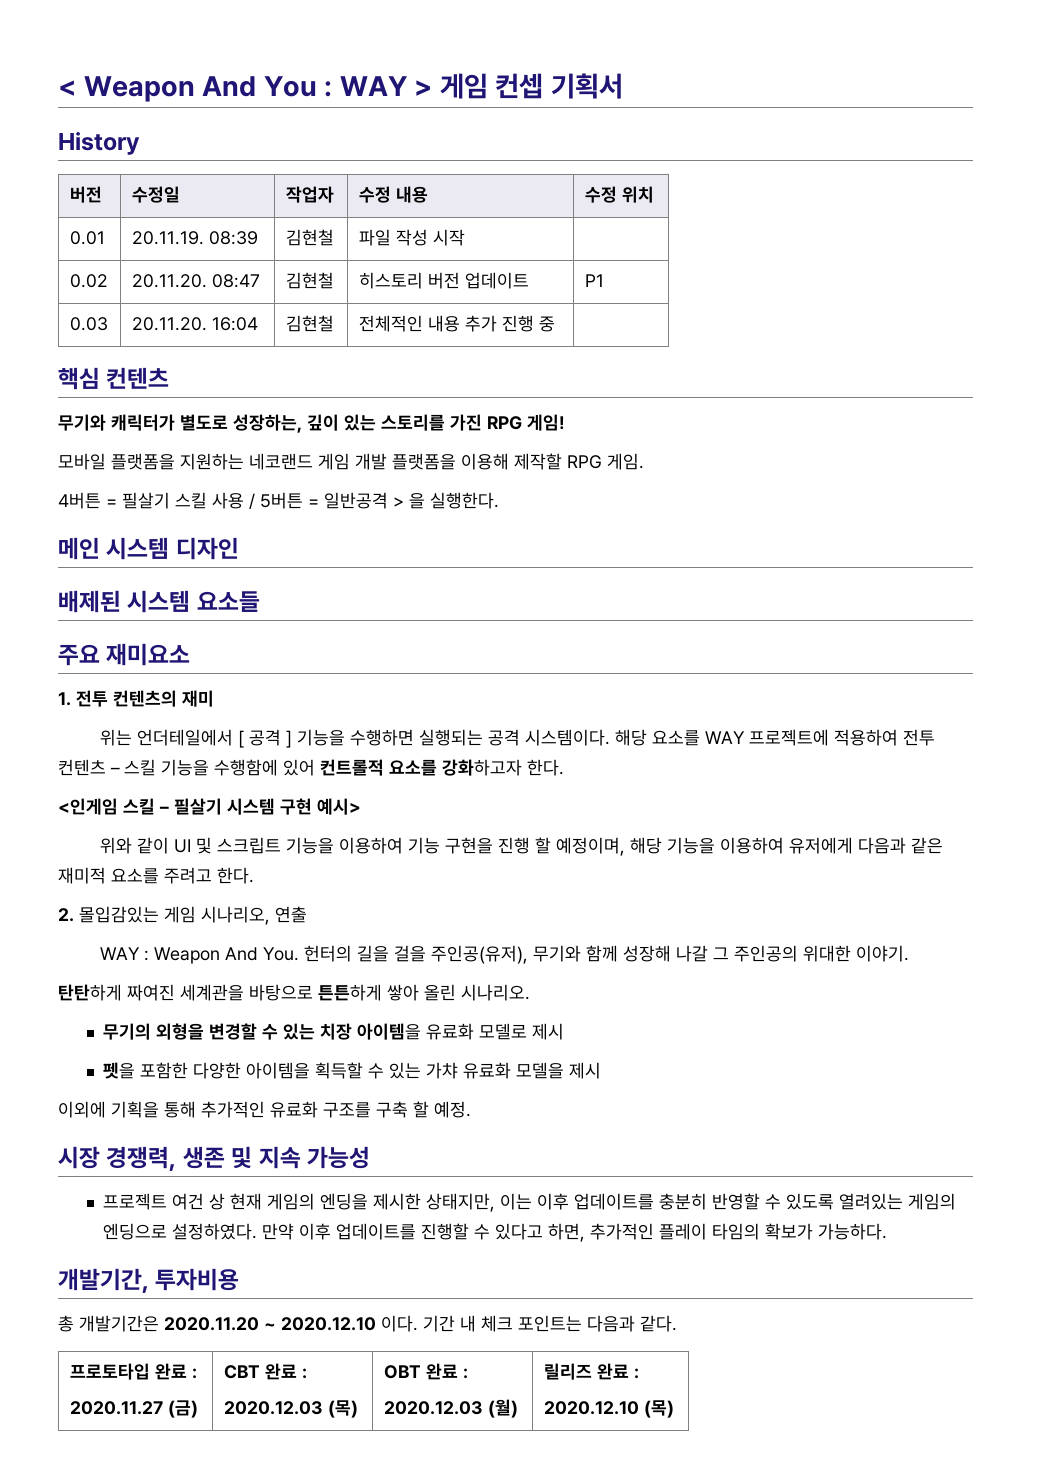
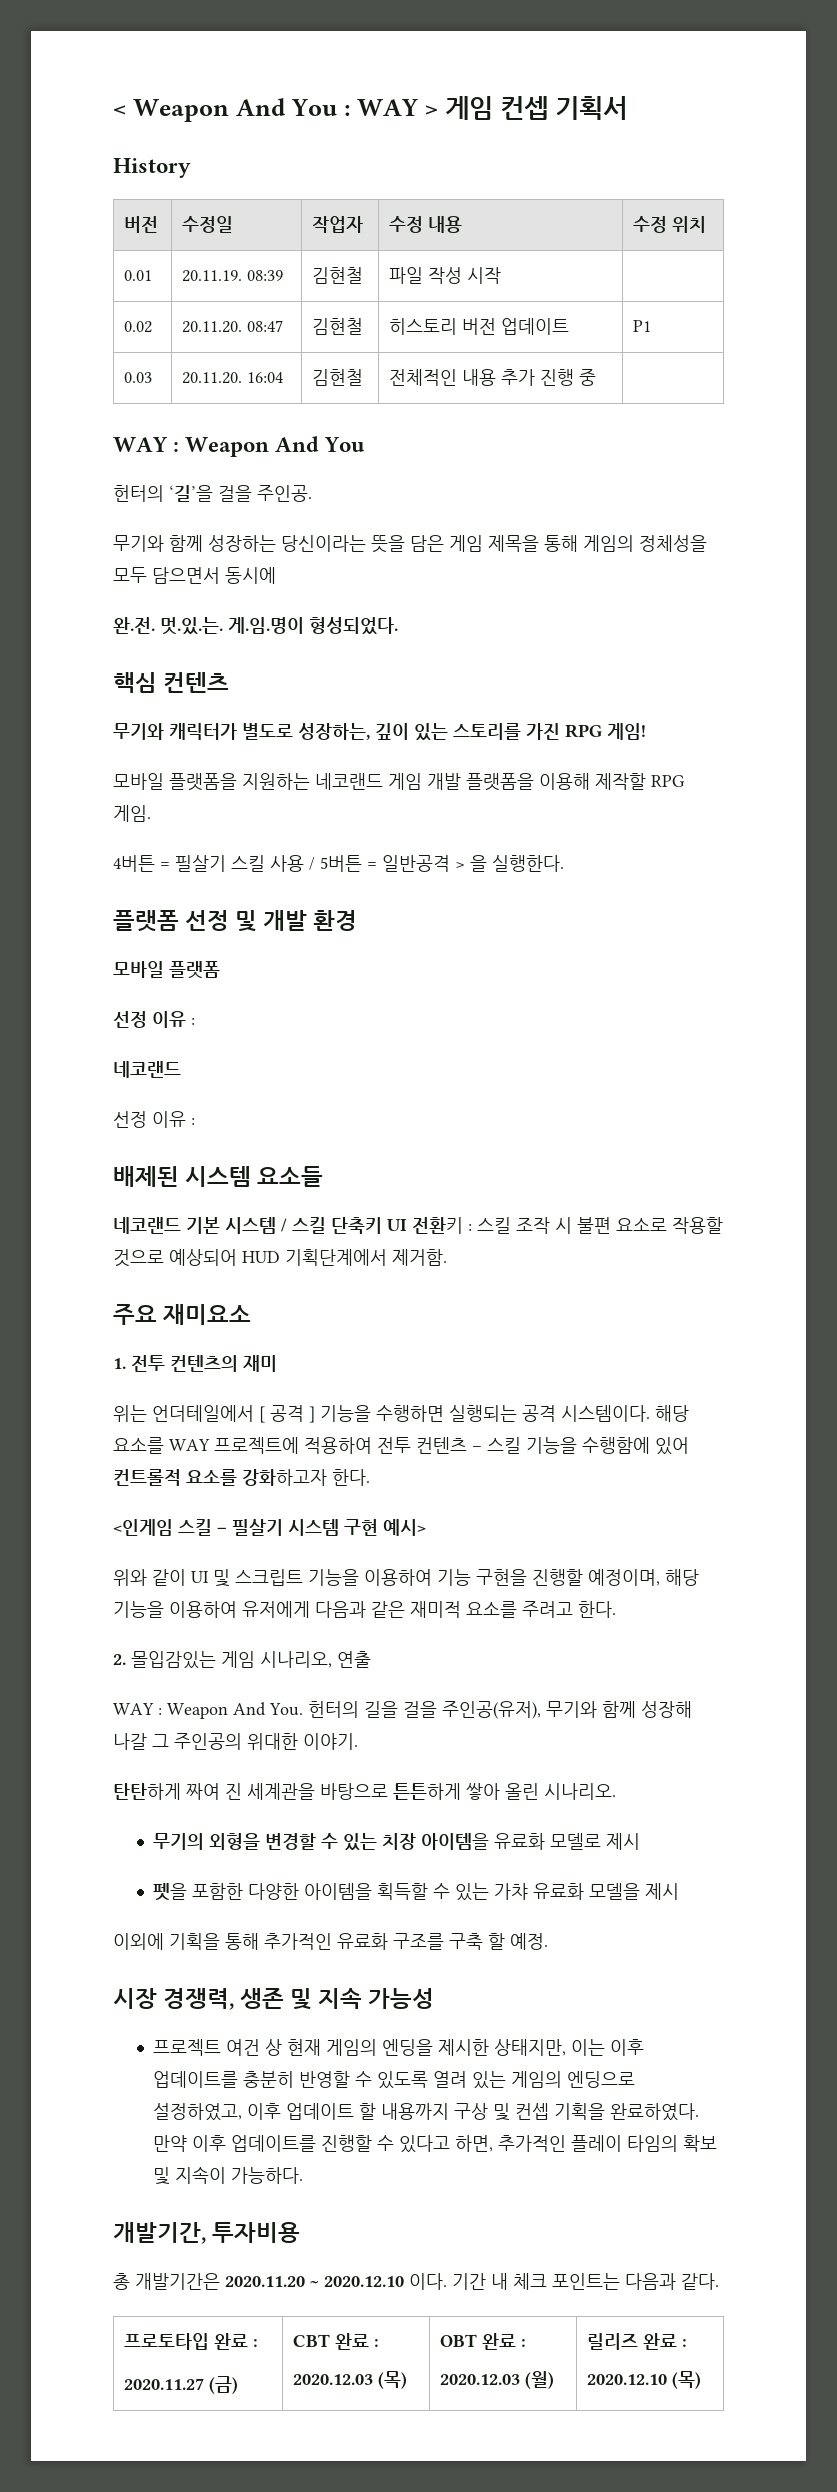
(555, 324) none -> [113,436,366,457] [113,485,312,502] [113,535,707,553] [113,567,276,584] [113,617,398,635] // WAY : Weapon And You // 헌터의 ‘길’을 걸을 주인공. // 무기와 함께 성장하는 당신이라는 뜻을 담은 게임 제목을 통해 게임의 정체성을 모두 담으면서 동시에 // 완.전. 멋.있.는. 게.임.명이 형성되었다.
[58,537,239,560] [58,590,260,613] 메인 시스템 디자인 // 배제된 시스템 요소들 -> [113,910,358,932] [113,961,220,979] [113,1011,195,1028] [113,1061,181,1078] [113,1111,195,1128] [113,1166,324,1187] [113,1217,723,1234] [113,1249,447,1267] 플랫폼 선정 및 개발 환경 // 모바일 플랫폼 // 선정 이유 : // 네코랜드 // 선정 이유 : // 배제된 시스템 요소들 // 네코랜드 기본 시스템 / 스킬 단축키 UI 전환키 : 스킬 조작 시 불편 요소로 작용할 것으로 예상되어 HUD 기획단계에서 제거함.
[497,837,551,854] 진행 할 -> [532,1569,583,1586] 진행할
[127,984,175,1001] 짜여진 -> [186,1783,242,1800] 짜여 진
[838,1193,956,1210] [102,1223,257,1240] 열려있는 게임의 엔딩으로 설정하였다. -> [433,2071,636,2089] [153,2103,700,2121] 열려 있는 게임의 엔딩으로 설정하였고, 이후 업데이트 할 내용까지 구상 및 컨셉 기획을 완료하였다.
[764,1223,813,1240] 확보가 -> [683,2135,718,2152] [153,2166,227,2185] 확보 및 지속이

